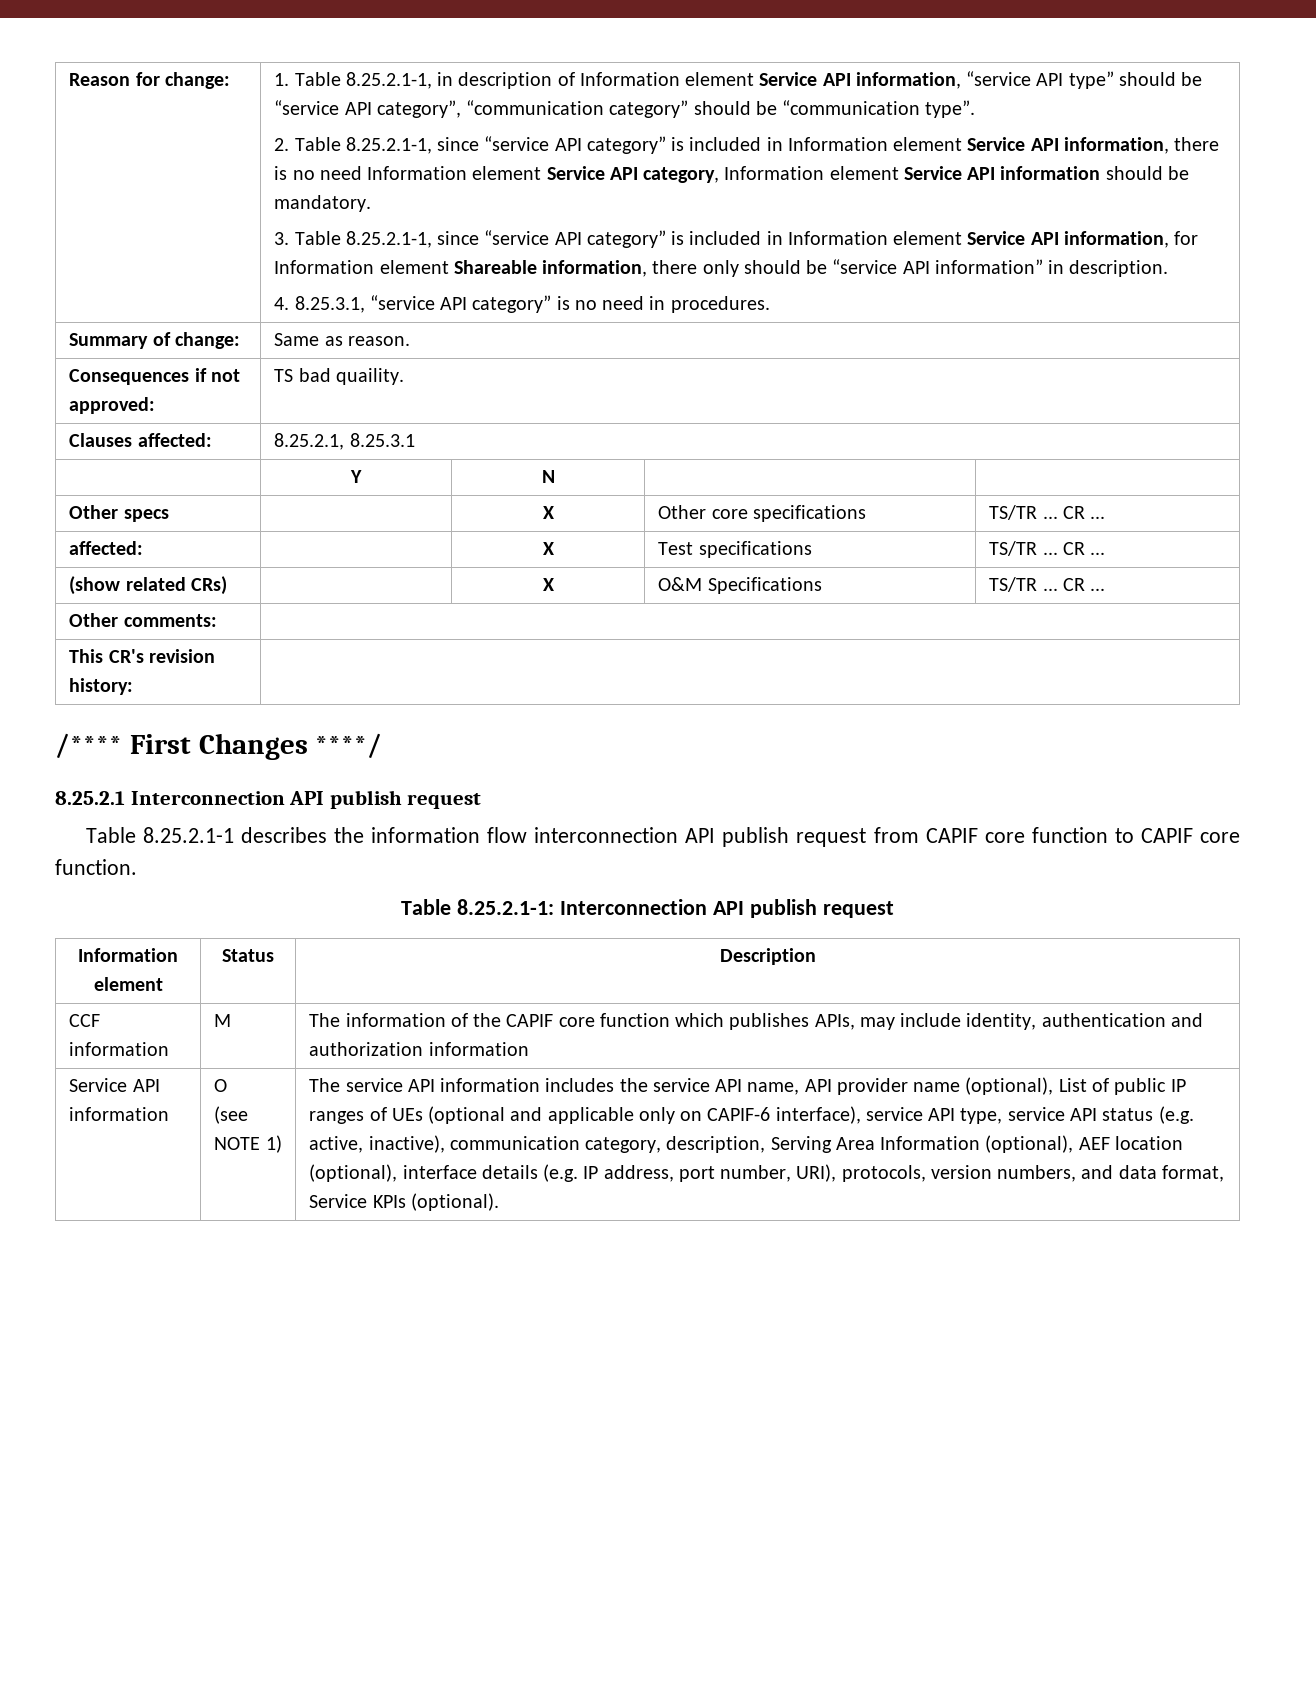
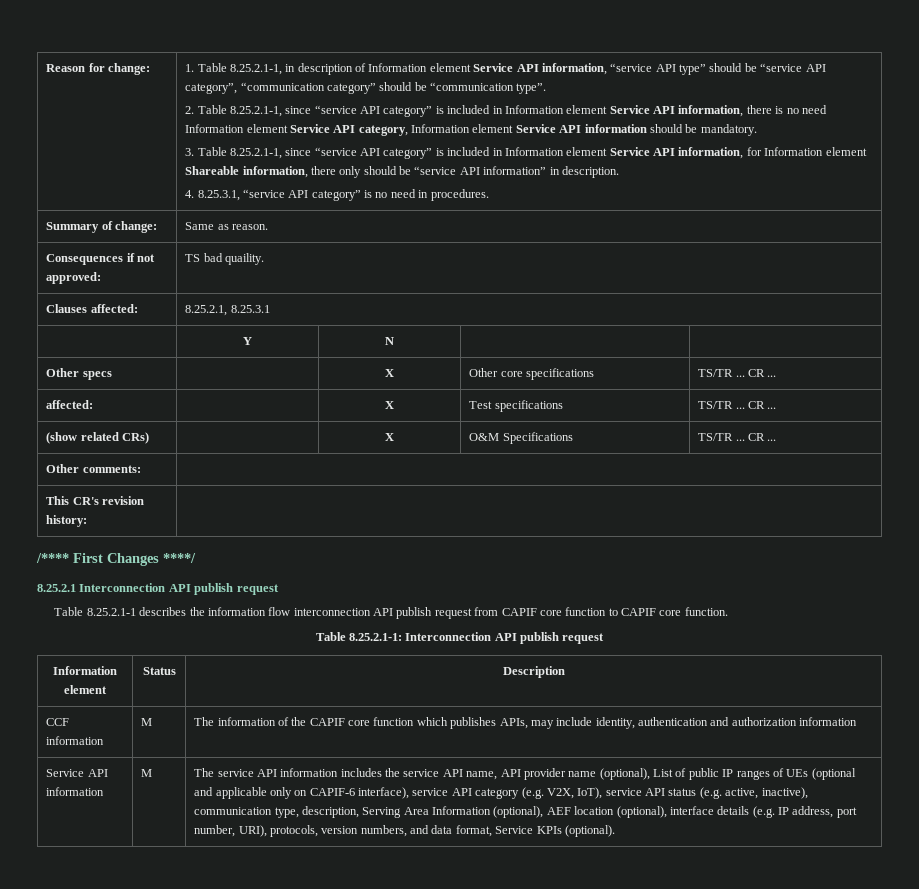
[214,1079,228,1092] [214,1106,249,1124] [214,1135,282,1153] O // (see NOTE 1) -> [141,769,153,777] M
[960,1108,1003,1124] type, -> [475,787,603,799] category (e.g. V2X, IoT),
[585,1137,662,1153] category, -> [274,807,299,818] type,

